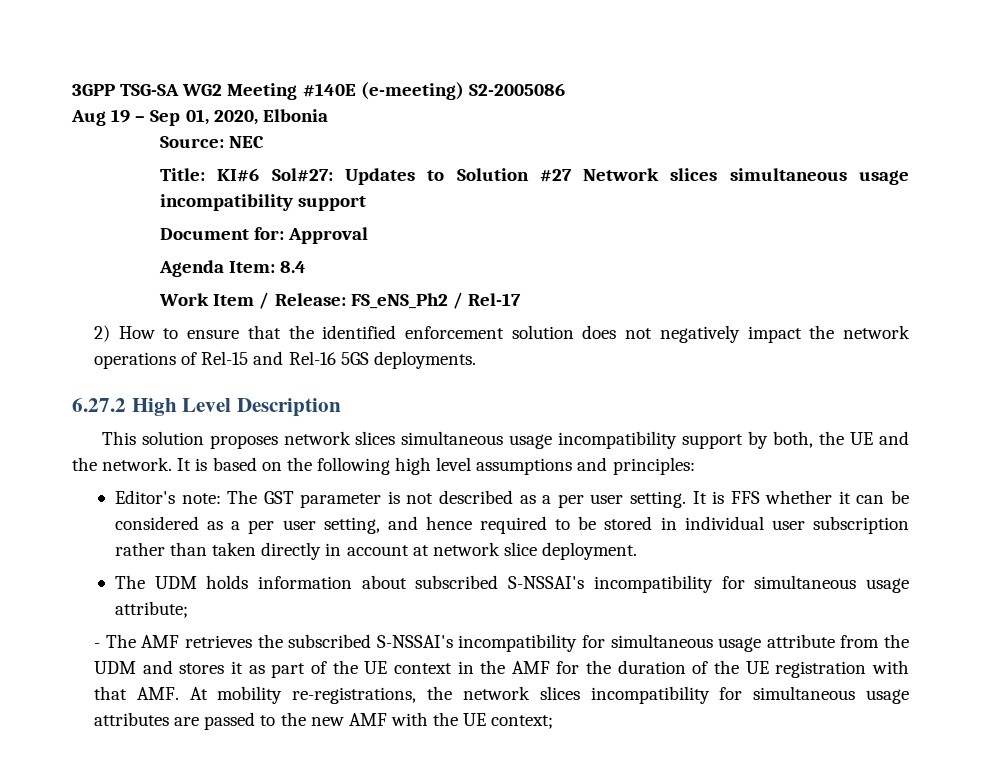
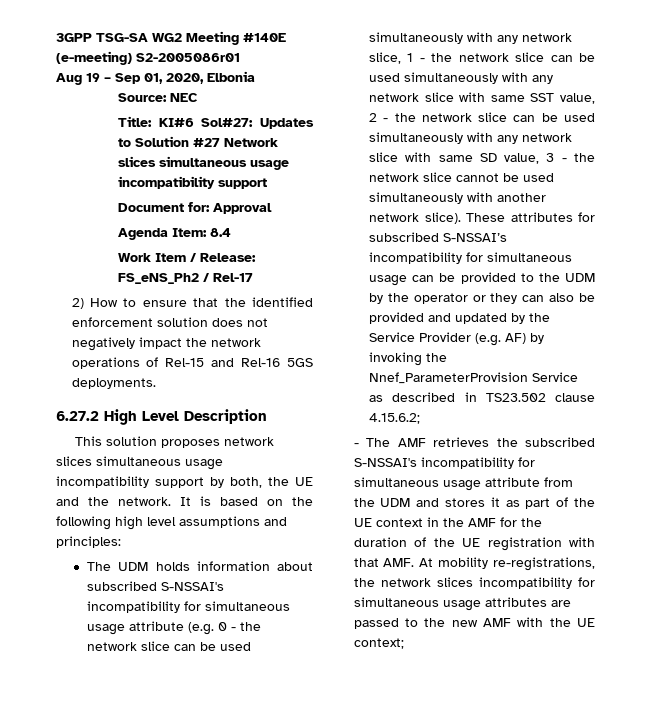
[468,83,565,96] S2-2005086 -> [136,53,240,62] S2-2005086r01
[114,490,910,508] [114,516,910,534] [114,542,638,560] // Editor's note: The GST parameter is not described as a per user setting. It is FFS whether it can be considered as a per user setting, and hence required to be stored in individual user subscription rather than taken directly in account at network slice deployment. -> (121, 542) none
[114,601,188,618] attribute; -> [128,621,261,635] [86,641,251,651] [368,32,572,44] [368,52,595,64] [368,72,553,84] [368,92,595,104] [368,112,595,122] [368,132,572,144] [368,152,595,164] [368,172,554,182] [368,192,546,204] [368,212,595,224] [368,232,507,242] [368,252,572,264] [368,272,595,286] [368,293,595,304] [368,312,550,324] [368,332,544,346] [368,352,447,366] [368,372,578,384] [368,392,595,402] [368,413,420,424] attribute (e.g. 0 - the network slice can be used simultaneously with any network slice, 1 - the network slice can be used simultaneously with any network slice with same SST value, 2 - the network slice can be used simultaneously with any network slice with same SD value, 3 - the network slice cannot be used simultaneously with another network slice). These attributes for subscribed S-NSSAI’s incompatibility for simultaneous usage can be provided to the UDM by the operator or they can also be provided and updated by the Service Provider (e.g. AF) by invoking the Nnef_ParameterProvision Service as described in TS23.502 clause 4.15.6.2;

